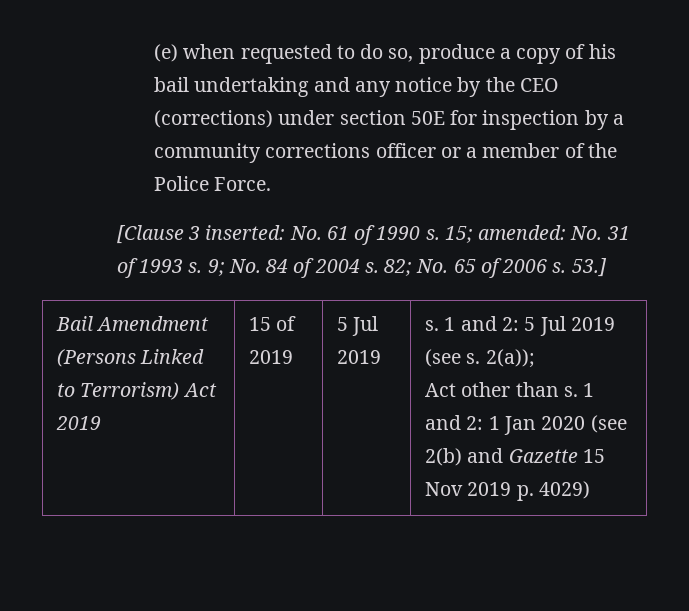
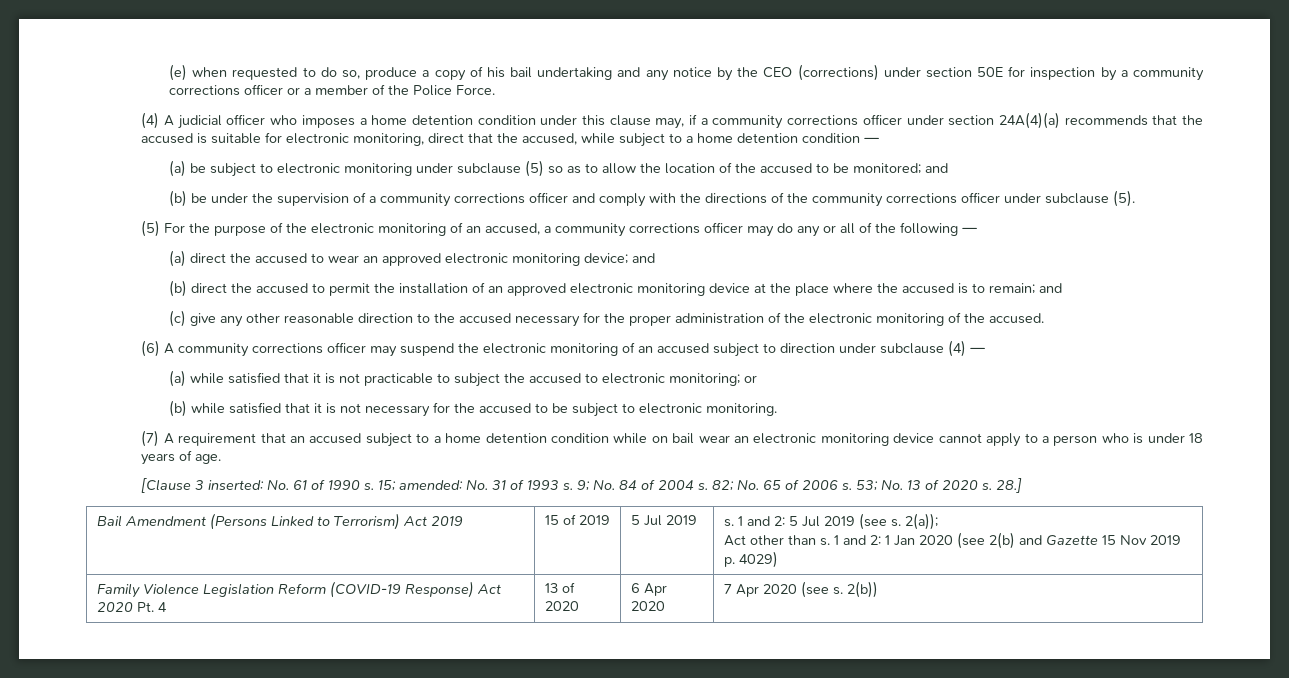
(272, 184) none -> [141,112,1203,129] [141,132,880,147] [169,160,949,177] [169,190,1136,207] [141,220,978,237] [169,250,656,267] [169,280,1063,297] [169,310,1045,327] [141,340,986,357] [169,370,758,387] [169,400,778,417] [141,430,1203,447] [141,450,222,465] // (4) A judicial officer who imposes a home detention condition under this clause may, if a community corrections officer under section 24A(4)(a) recommends that the accused is suitable for electronic monitoring, direct that the accused, while subject to a home detention condition — // (a) be subject to electronic monitoring under subclause (5) so as to allow the location of the accused to be monitored; and // (b) be under the supervision of a community corrections officer and comply with the directions of the community corrections officer under subclause (5). // (5) For the purpose of the electronic monitoring of an accused, a community corrections officer may do any or all of the following — // (a) direct the accused to wear an approved electronic monitoring device; and // (b) direct the accused to permit the installation of an approved electronic monitoring device at the place where the accused is to remain; and // (c) give any other reasonable direction to the accused necessary for the proper administration of the electronic monitoring of the accused. // (6) A community corrections officer may suspend the electronic monitoring of an accused subject to direction under subclause (4) — // (a) while satisfied that it is not practicable to subject the accused to electronic monitoring; or // (b) while satisfied that it is not necessary for the accused to be subject to electronic monitoring. // (7) A requirement that an accused subject to a home detention condition while on bail wear an electronic monitoring device cannot apply to a person who is under 18 years of age.
[571,258,607,277] 53.] -> [856,478,1023,493] 53; No. 13 of 2020 s. 28.]
(590, 490) none -> [96,581,501,598] [96,602,167,612] [544,582,575,593] [544,601,579,611] [630,583,667,596] [630,601,665,611] [723,581,878,598] // Family Violence Legislation Reform (COVID-19 Response) Act 2020 Pt. 4 | 13 of 2020 | 6 Apr 2020 | 7 Apr 2020 (see s. 2(b))

